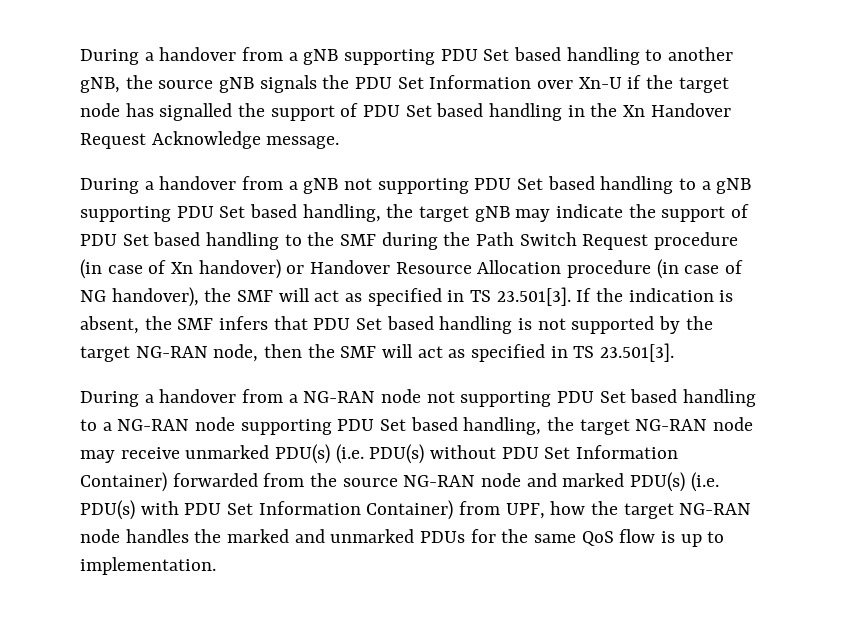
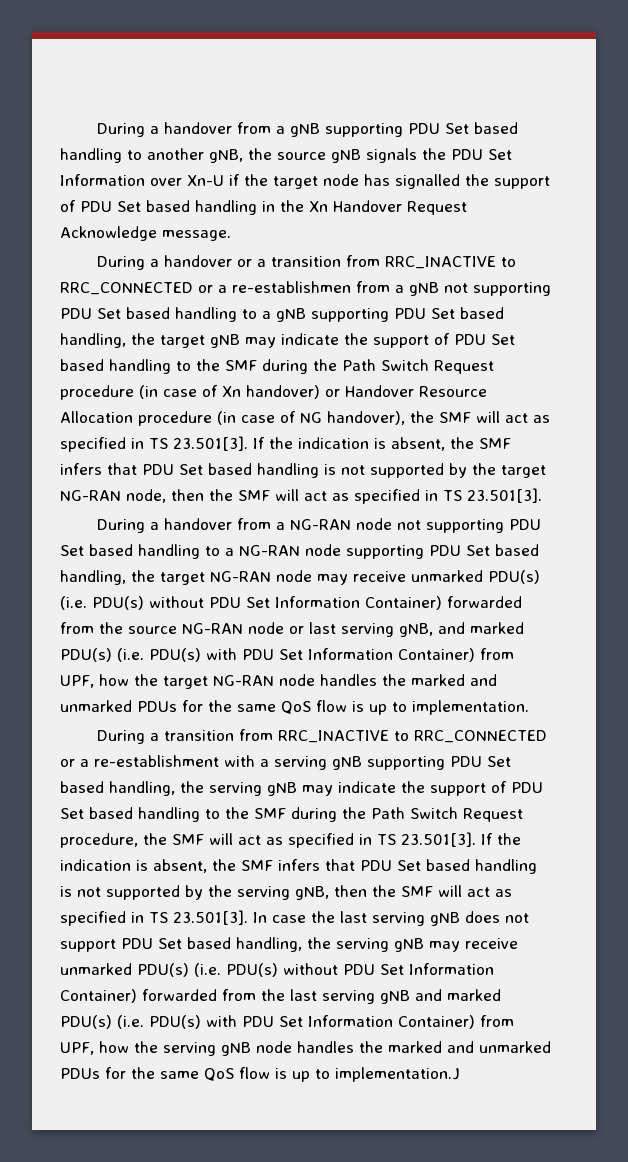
(237, 183) none -> [237,255,517,269] [60,281,351,295] or a transition from RRC_INACTIVE to RRC_CONNECTED or a re-establishmen
(522, 480) none -> [289,622,433,637] or last serving gNB,
(216, 566) none -> [97,729,548,744] [60,755,511,770] [60,781,543,796] [60,807,523,822] [60,832,521,848] [60,859,537,874] [60,885,512,900] [60,910,529,926] [60,937,518,952] [60,963,494,977] [60,989,501,1004] [60,1015,514,1029] [60,1041,551,1056] [60,1067,460,1082] // During a transition from RRC_INACTIVE to RRC_CONNECTED or a re-establishment with a serving gNB supporting PDU Set based handling, the serving gNB may indicate the support of PDU Set based handling to the SMF during the Path Switch Request procedure, the SMF will act as specified in TS 23.501[3]. If the indication is absent, the SMF infers that PDU Set based handling is not supported by the serving gNB, then the SMF will act as specified in TS 23.501[3]. In case the last serving gNB does not support PDU Set based handling, the serving gNB may receive unmarked PDU(s) (i.e. PDU(s) without PDU Set Information Container) forwarded from the last serving gNB and marked PDU(s) (i.e. PDU(s) with PDU Set Information Container) from UPF, how the serving gNB node handles the marked and unmarked PDUs for the same QoS flow is up to implementation.J

